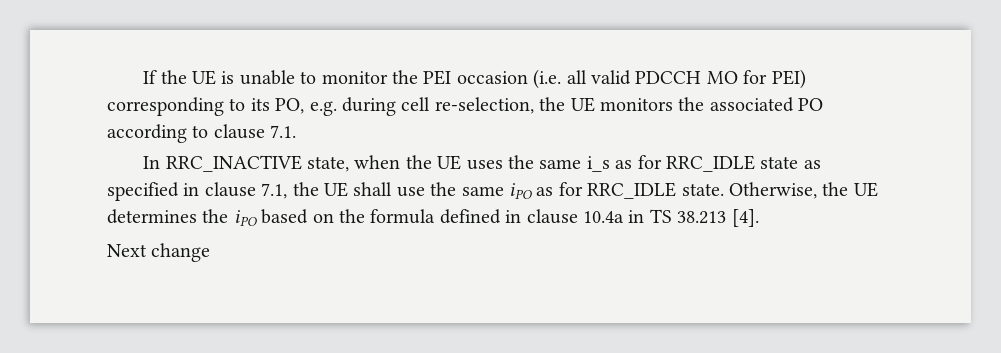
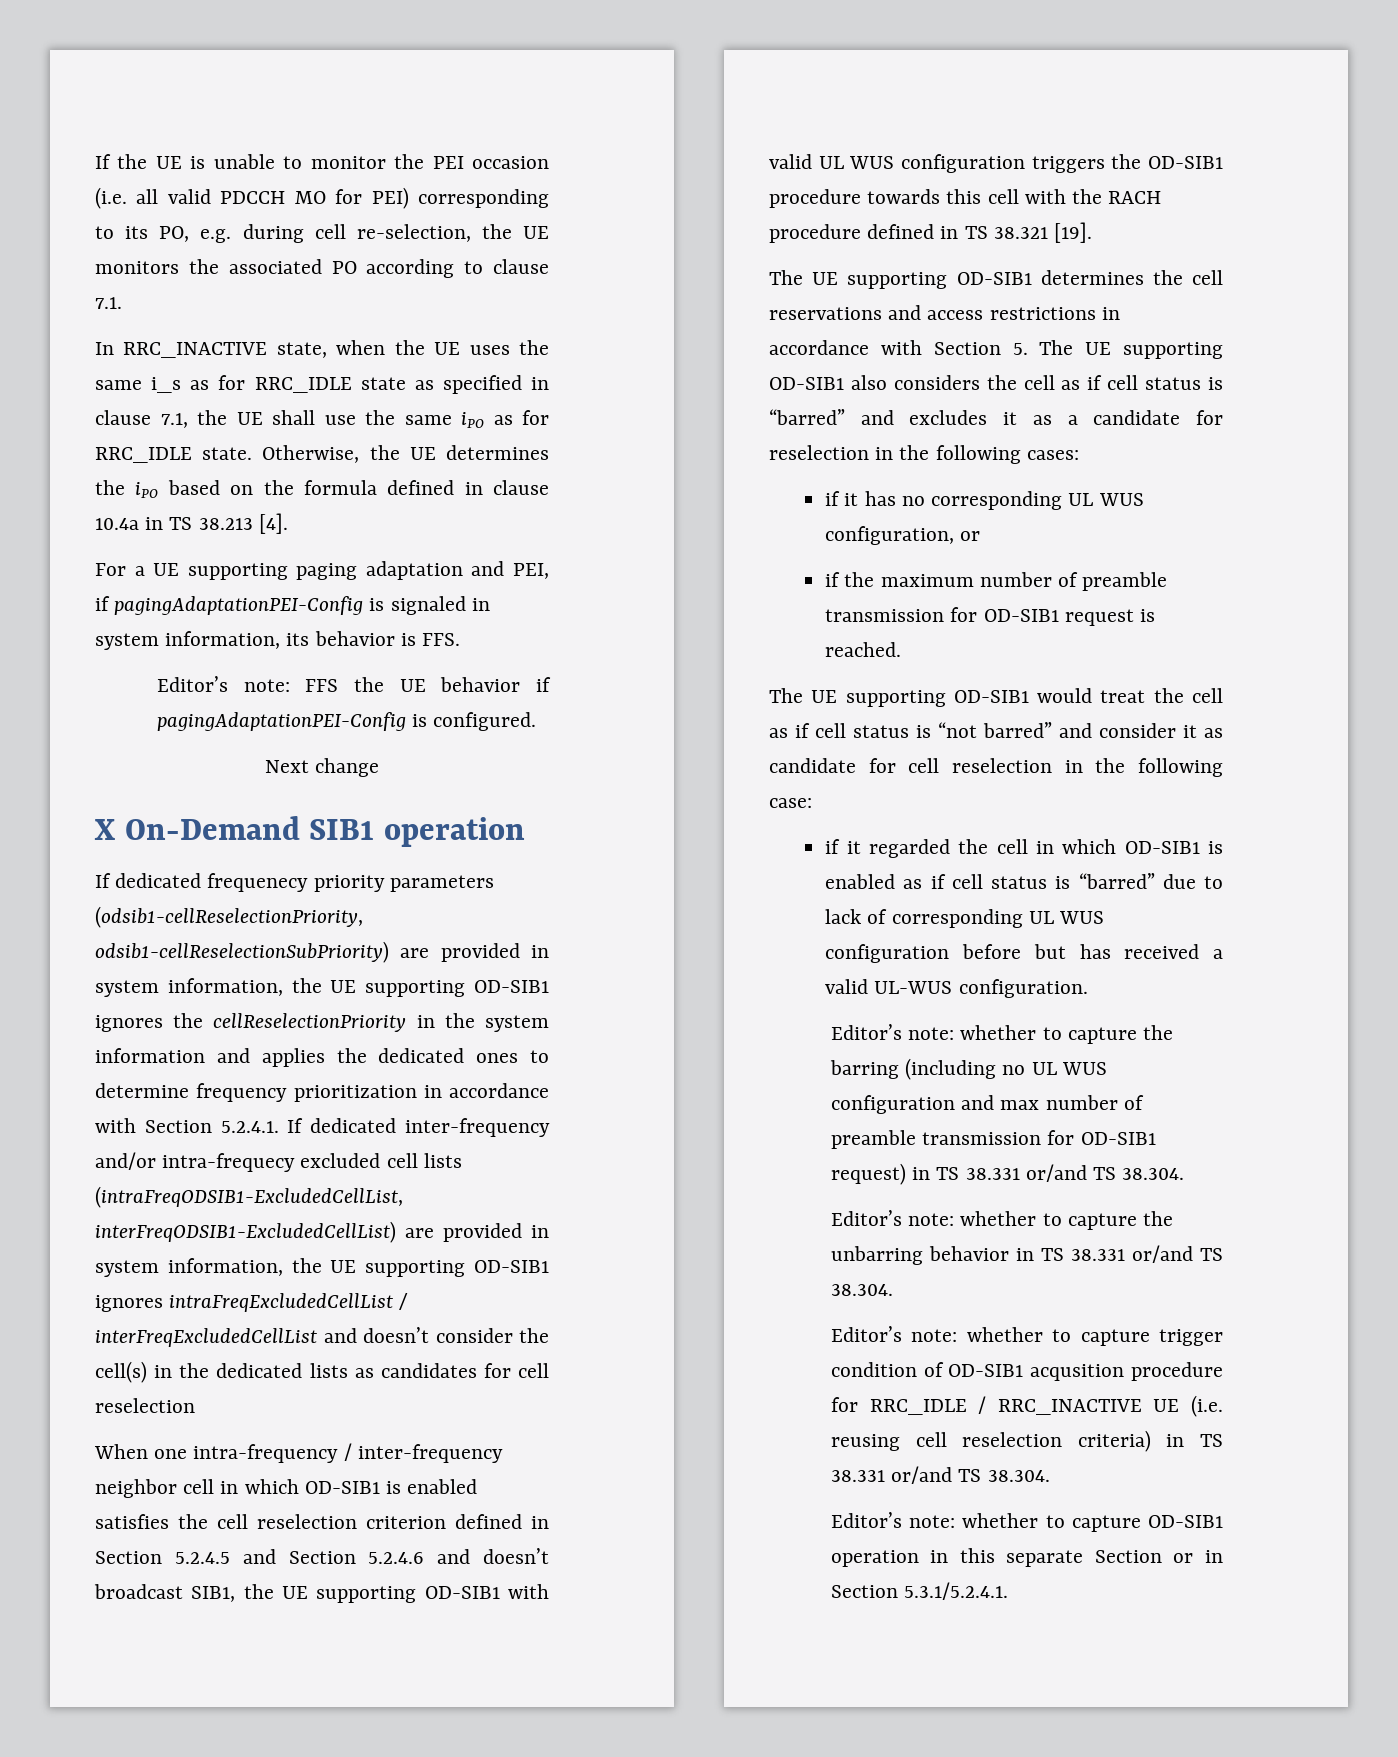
[107,243,211,262] Next change -> [95,561,549,580] [95,596,490,615] [95,631,461,650] [156,676,551,692] [156,712,537,731] [264,758,380,777] [94,816,526,847] [95,873,494,892] [95,906,363,928] [95,941,549,963] [95,978,549,997] [95,1013,549,1032] [95,1048,549,1067] [95,1083,549,1102] [95,1118,550,1137] [95,1152,462,1172] [95,1186,403,1208] [95,1221,549,1243] [95,1258,549,1277] [95,1293,409,1312] [95,1327,549,1347] [95,1361,549,1383] [95,1398,195,1413] [94,1443,503,1463] [95,1479,478,1498] [95,1514,549,1529] [95,1548,549,1564] [94,1584,549,1603] [769,154,1223,173] [769,189,1162,208] [769,222,1093,243] [769,270,1223,289] [769,305,1120,320] [769,340,1223,359] [769,375,1223,390] [769,409,1223,425] [769,445,1079,464] [825,491,1144,510] [825,526,981,545] [825,572,1168,591] [825,607,1156,626] [825,642,902,657] [769,688,1223,707] [769,722,1223,738] [769,758,1223,777] [769,798,812,808] [825,839,1223,858] [825,873,1223,889] [825,909,1105,928] [825,944,1223,963] [825,979,1088,998] [830,1024,1173,1044] [829,1058,1107,1080] [830,1095,1144,1114] [830,1130,1156,1149] [830,1163,1185,1185] [830,1210,1173,1230] [830,1245,1223,1265] [830,1284,893,1296] [830,1326,1223,1346] [830,1362,1223,1381] [830,1395,1223,1417] [830,1430,1223,1452] [830,1466,1050,1484] [830,1512,1223,1532] [830,1548,1223,1567] [830,1582,1009,1600] For a UE supporting paging adaptation and PEI, if pagingAdaptationPEI-Config is signaled in system information, its behavior is FFS. // Editor’s note: FFS the UE behavior if pagingAdaptationPEI-Config is configured. // Next change // X On-Demand SIB1 operation // If dedicated frequenecy priority parameters (odsib1-cellReselectionPriority, odsib1-cellReselectionSubPriority) are provided in system information, the UE supporting OD-SIB1 ignores the cellReselectionPriority in the system information and applies the dedicated ones to determine frequency prioritization in accordance with Section 5.2.4.1. If dedicated inter-frequency and/or intra-frequecy excluded cell lists (intraFreqODSIB1-ExcludedCellList, interFreqODSIB1-ExcludedCellList) are provided in system information, the UE supporting OD-SIB1 ignores intraFreqExcludedCellList / interFreqExcludedCellList and doesn’t consider the cell(s) in the dedicated lists as candidates for cell reselection // When one intra-frequency / inter-frequency neighbor cell in which OD-SIB1 is enabled satisfies the cell reselection criterion defined in Section 5.2.4.5 and Section 5.2.4.6 and doesn’t broadcast SIB1, the UE supporting OD-SIB1 with valid UL WUS configuration triggers the OD-SIB1 procedure towards this cell with the RACH procedure defined in TS 38.321 [19]. // The UE supporting OD-SIB1 determines the cell reservations and access restrictions in accordance with Section 5. The UE supporting OD-SIB1 also considers the cell as if cell status is “barred” and excludes it as a candidate for reselection in the following cases: // if it has no corresponding UL WUS configuration, or // if the maximum number of preamble transmission for OD-SIB1 request is reached. // The UE supporting OD-SIB1 would treat the cell as if cell status is “not barred” and consider it as candidate for cell reselection in the following case: // if it regarded the cell in which OD-SIB1 is enabled as if cell status is “barred” due to lack of corresponding UL WUS configuration before but has received a valid UL-WUS configuration. // Editor’s note: whether to capture the barring (including no UL WUS configuration and max number of preamble transmission for OD-SIB1 request) in TS 38.331 or/and TS 38.304. // Editor’s note: whether to capture the unbarring behavior in TS 38.331 or/and TS 38.304. // Editor’s note: whether to capture trigger condition of OD-SIB1 acqusition procedure for RRC_IDLE / RRC_INACTIVE UE (i.e. reusing cell reselection criteria) in TS 38.331 or/and TS 38.304. // Editor’s note: whether to capture OD-SIB1 operation in this separate Section or in Section 5.3.1/5.2.4.1.

